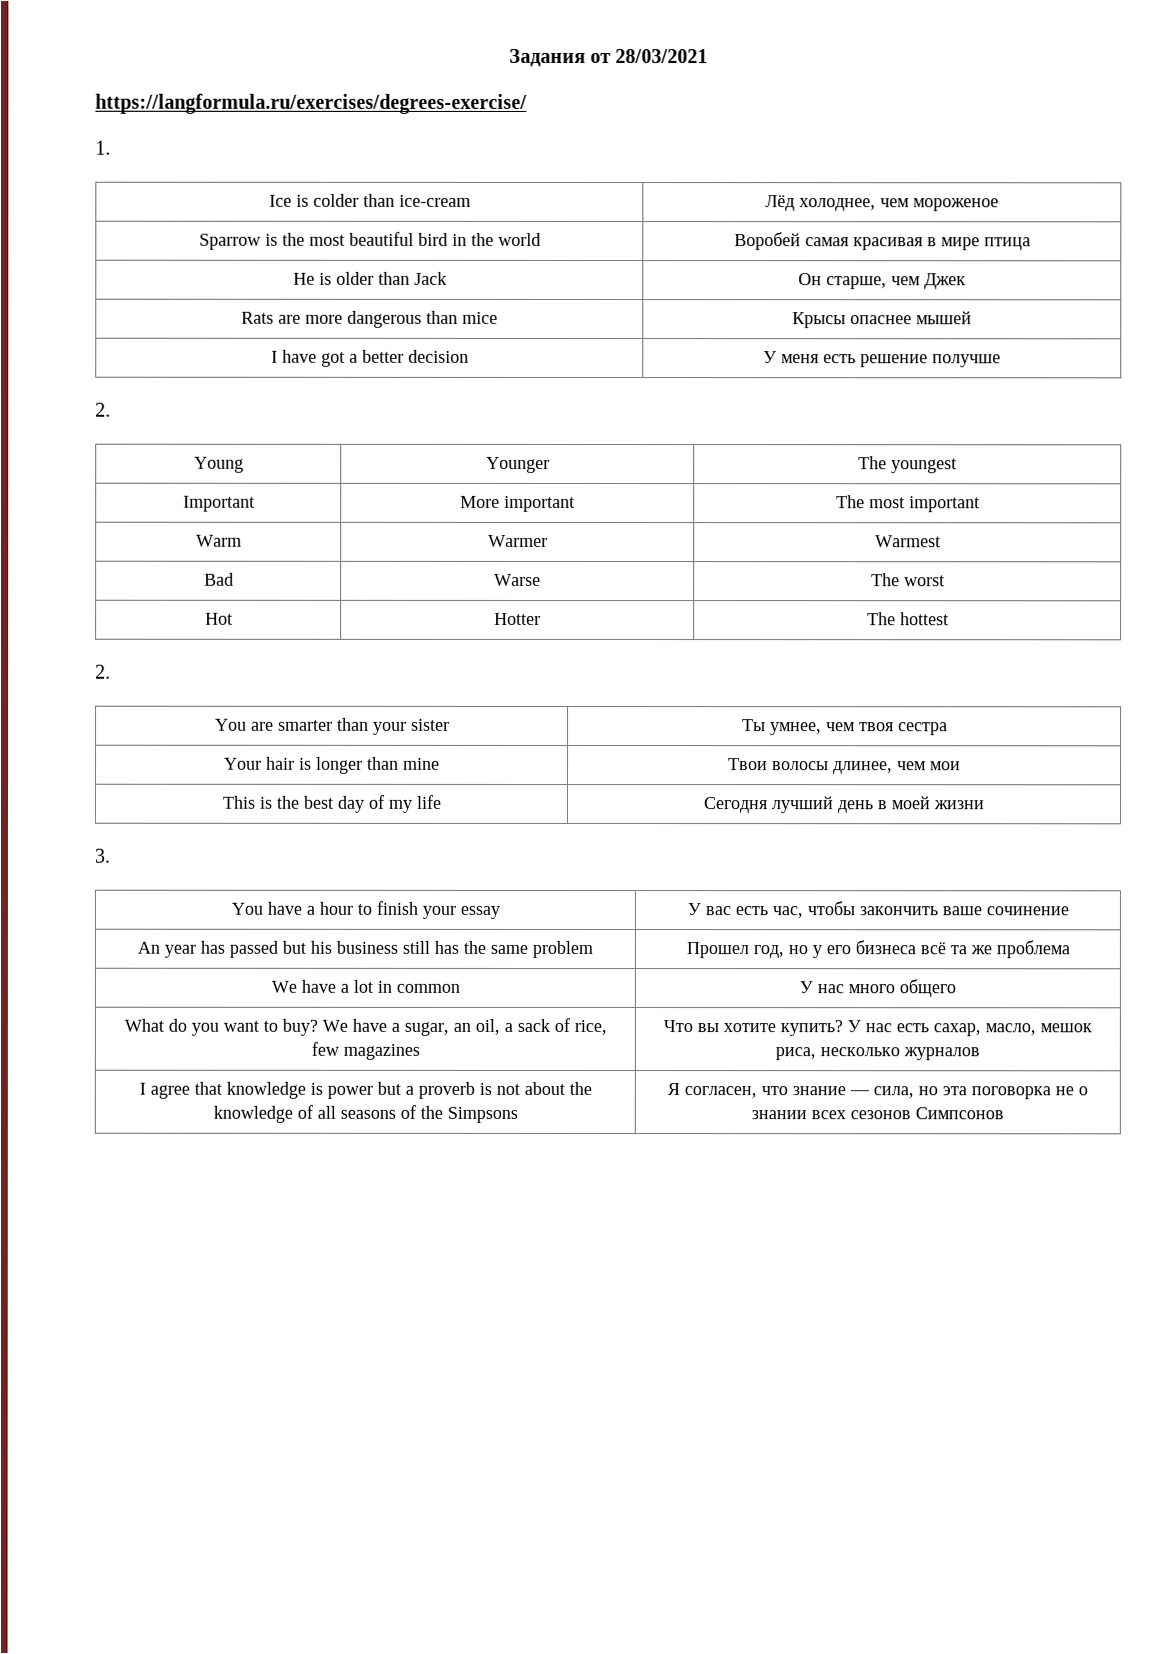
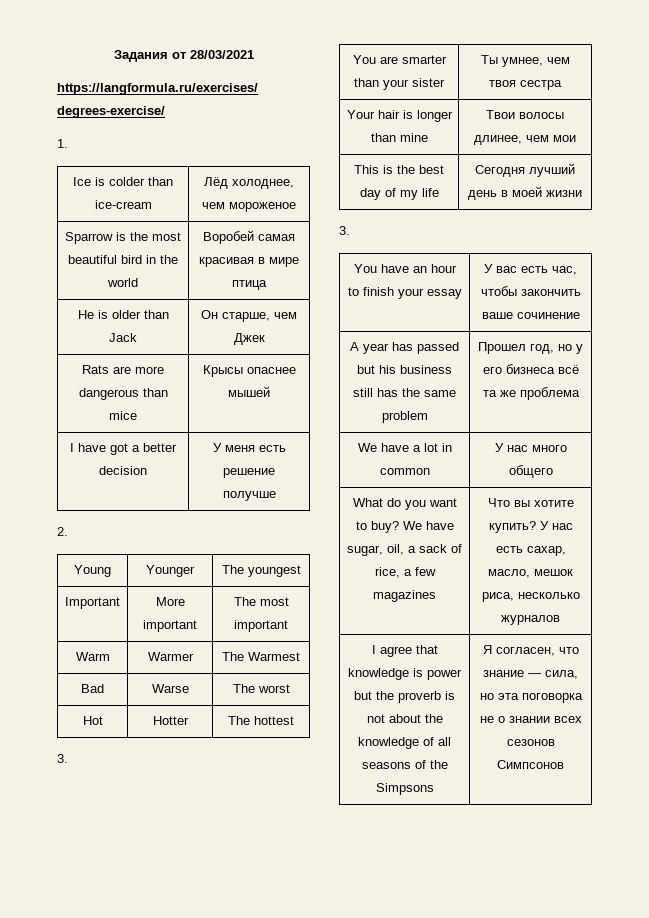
(548, 540) none -> [222,652,245,661] The
[95,664,111,679] 2. -> [57,754,68,763] 3.
[305,905,315,915] a -> [412,266,427,273] an
[137,941,160,954] An -> [350,342,359,351] A
[390,1021,471,1036] a sugar, an -> [347,545,383,556] sugar,
(607, 1027) none -> [403,569,412,576] a
[404,1085,414,1095] a -> [376,691,394,700] the

